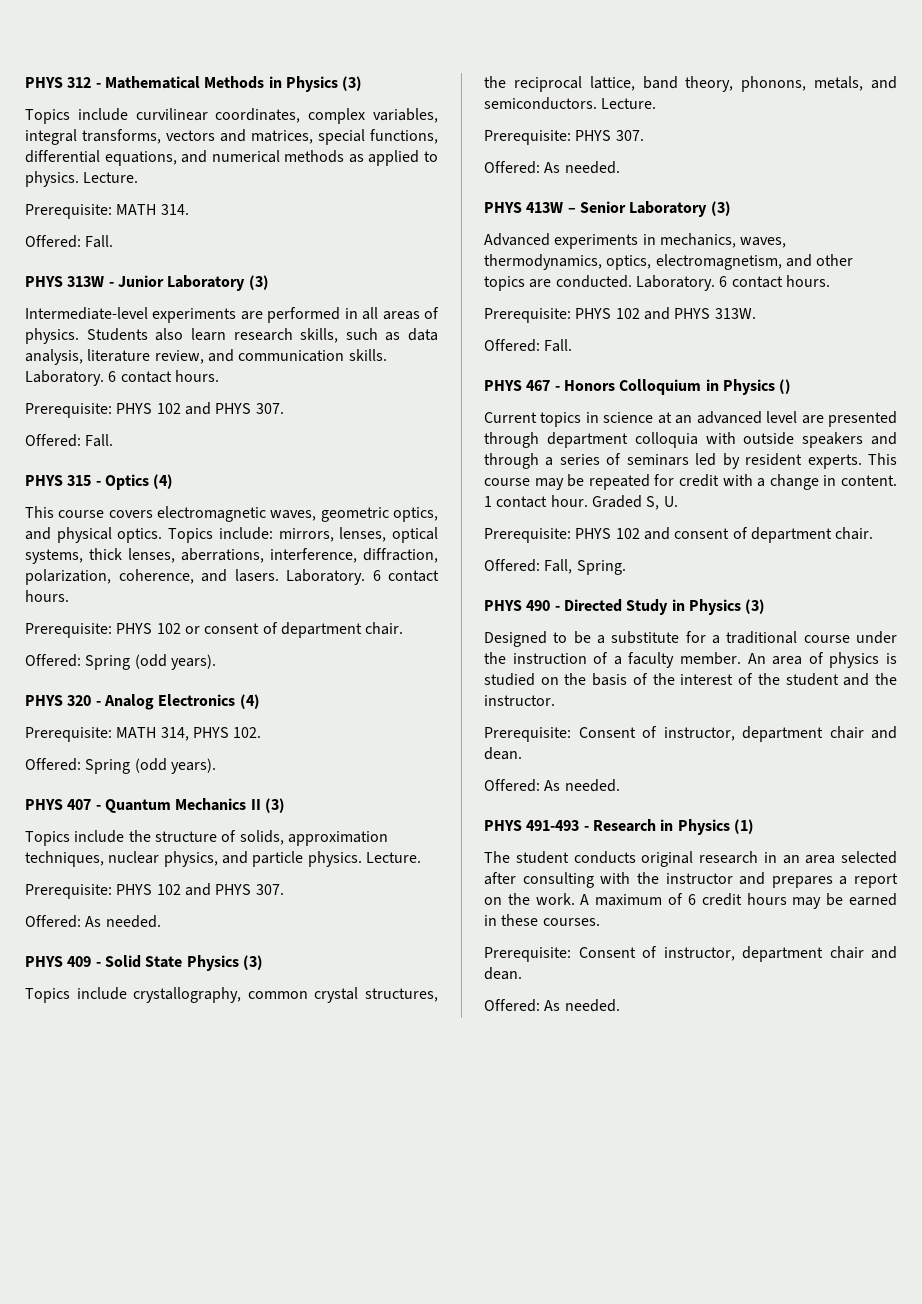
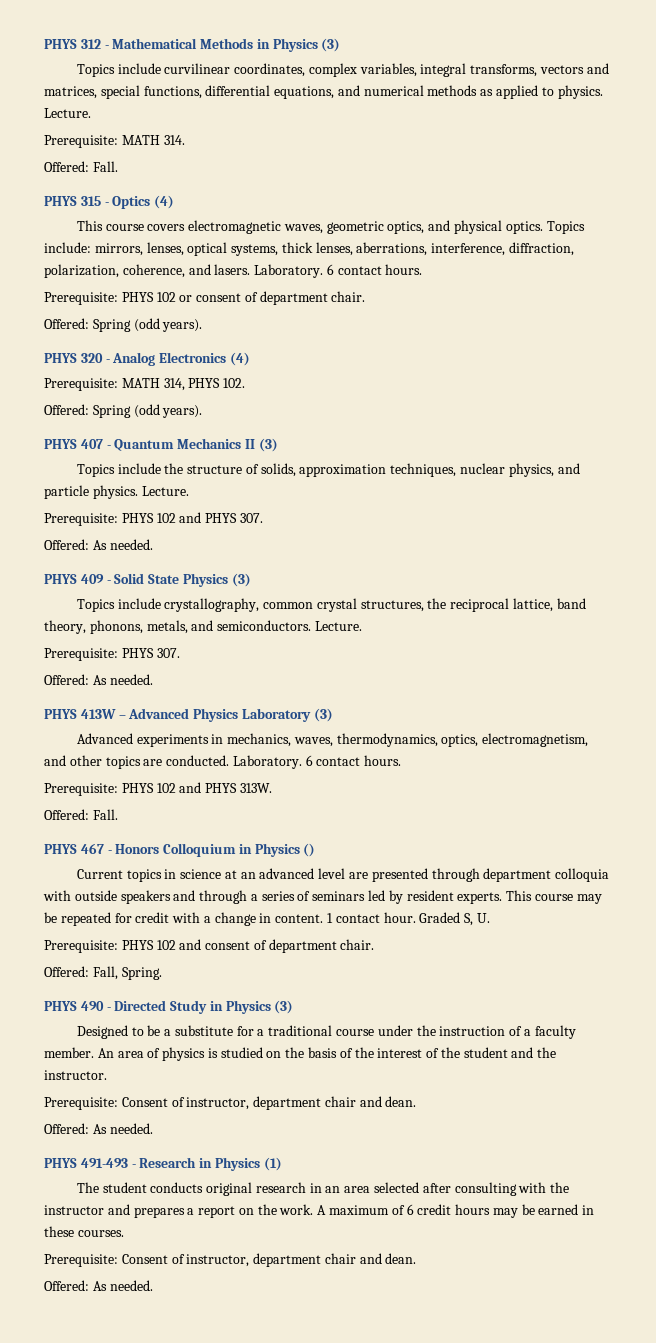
[25,275,269,291] [25,307,440,323] [25,328,438,344] [25,349,387,365] [25,370,219,386] [25,402,284,418] [25,434,114,447] // PHYS 313W - Junior Laboratory (3) // Intermediate-level experiments are performed in all areas of physics. Students also learn research skills, such as data analysis, literature review, and communication skills. Laboratory. 6 contact hours. // Prerequisite: PHYS 102 and PHYS 307. // Offered: Fall. -> (118, 166) none
[579,201,626,213] Senior -> [128,708,239,722] Advanced Physics

